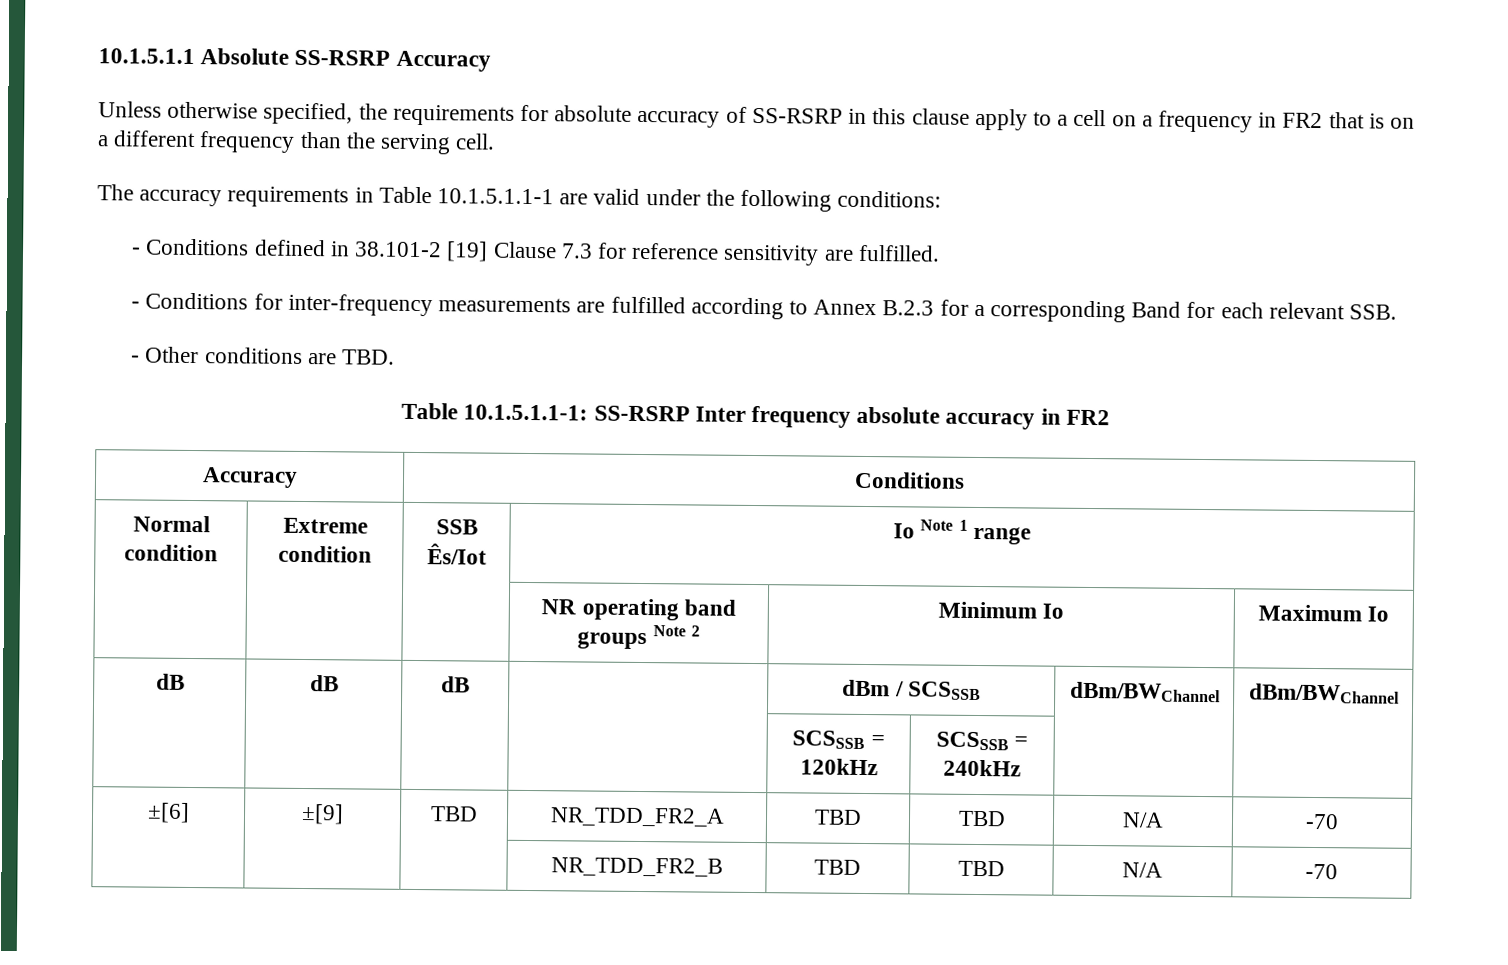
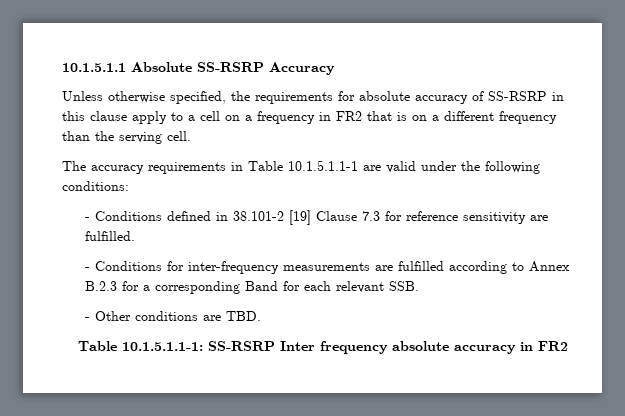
[201,467,298,488] [853,471,965,489] [132,515,210,533] [124,544,218,562] [282,517,368,534] [278,545,372,563] [435,519,478,535] [426,543,487,565] [893,519,1031,545] [541,598,736,621] [577,625,700,650] [937,601,1065,619] [1257,604,1390,622] [155,673,185,690] [309,675,339,692] [441,676,470,693] [842,679,981,701] [1069,681,1221,703] [1248,683,1400,704] [792,730,885,750] [799,758,878,776] [935,731,1029,751] [942,759,1021,777] [147,802,190,823] [301,803,344,825] [430,806,478,822] [549,807,725,827] [813,809,862,825] [957,810,1006,827] [1122,812,1164,828] [1305,813,1339,830] [550,857,723,877] [813,859,861,875] [957,860,1005,877] [1122,862,1163,878] [1305,863,1338,880] // Accuracy | Conditions // Normal condition | Extreme condition | SSB Ês/Iot | Io Note 1 range // | | | NR operating band groups Note 2 | Minimum Io | Maximum Io // dB | dB | dB | | dBm / SCSSSB | dBm/BWChannel | dBm/BWChannel // | | | | SCSSSB = 120kHz | SCSSSB = 240kHz | | // ±[6] | ±[9] | TBD | NR_TDD_FR2_A | TBD | TBD | N/A | -70 // | | | NR_TDD_FR2_B | TBD | TBD | N/A | -70 -> (568, 346) none

